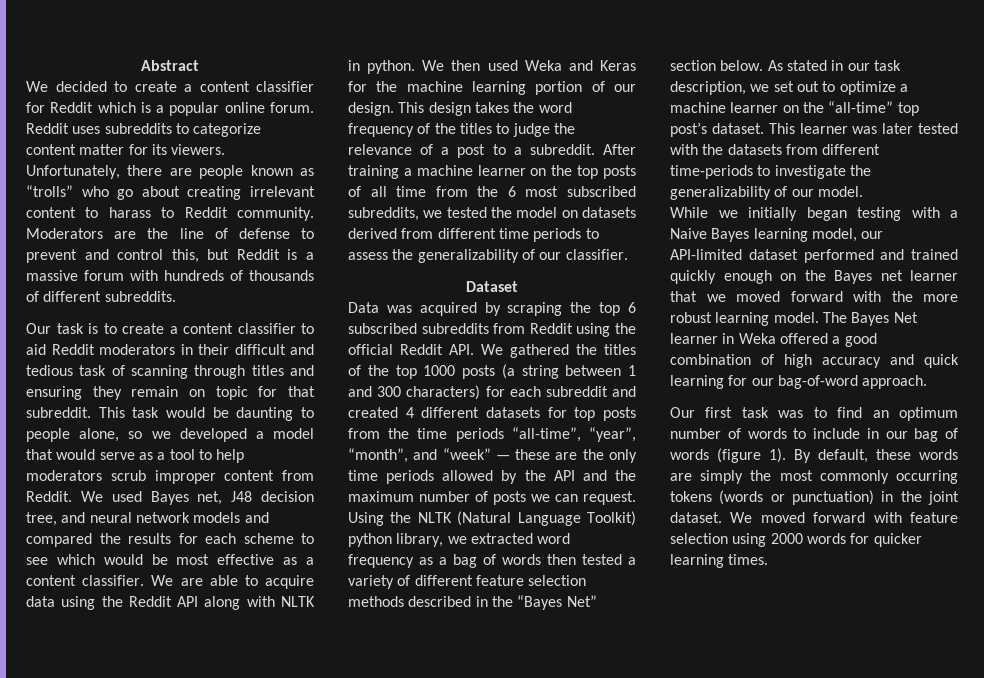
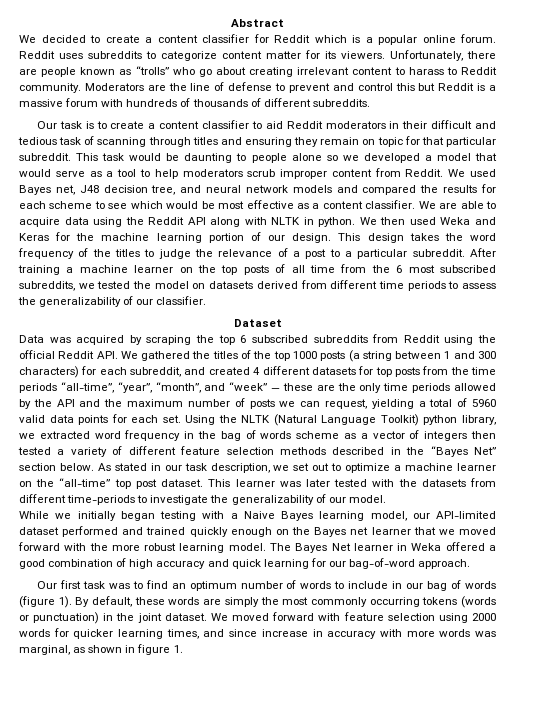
[171,249,199,263] this, -> [395,83,415,91] this
(315, 391) none -> [446,137,497,147] particular
[79,428,120,442] alone, -> [291,153,322,161] alone
(522, 151) none -> [357,249,408,259] particular
[545,386,608,397] subreddit -> [130,367,182,377] subreddit,
[583,491,636,505] request. -> [324,398,496,409] [19,414,181,425] request, yielding a total of 5960 valid data points for each set.
[419,554,541,568] as a bag of words -> [184,430,468,441] in the bag of words scheme as a vector of integers
[670,122,707,137] post’s -> [135,479,157,489] post
[728,554,769,565] times. -> [166,629,496,639] [19,644,183,655] times, and since increase in accuracy with more words was marginal, as shown in figure 1.

